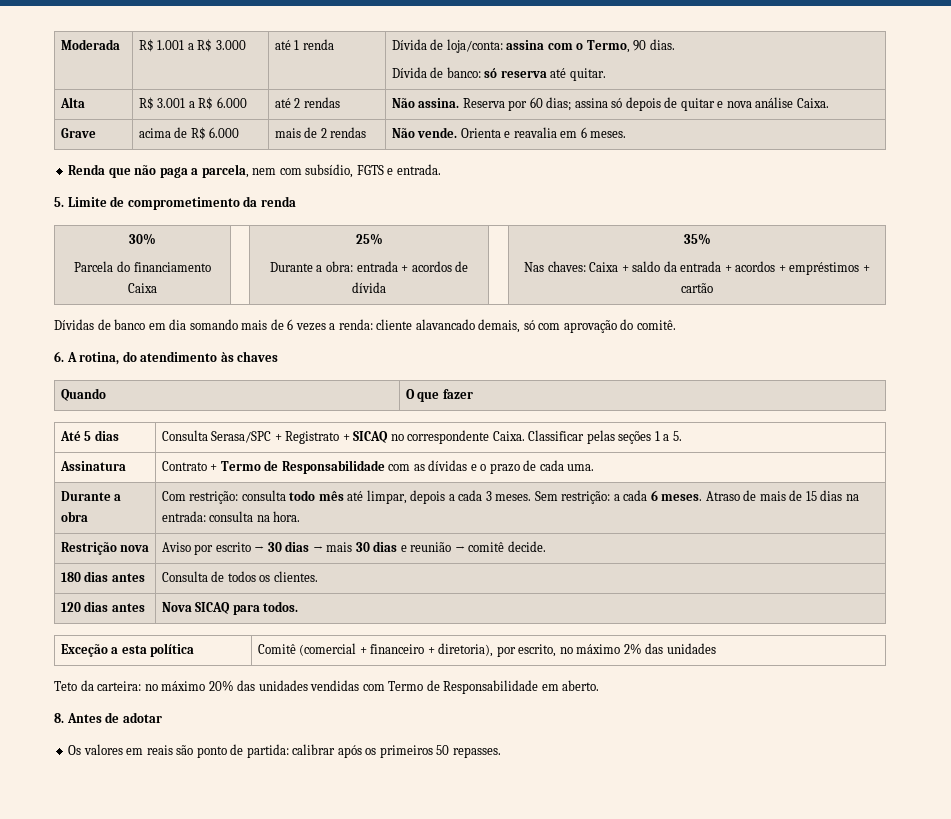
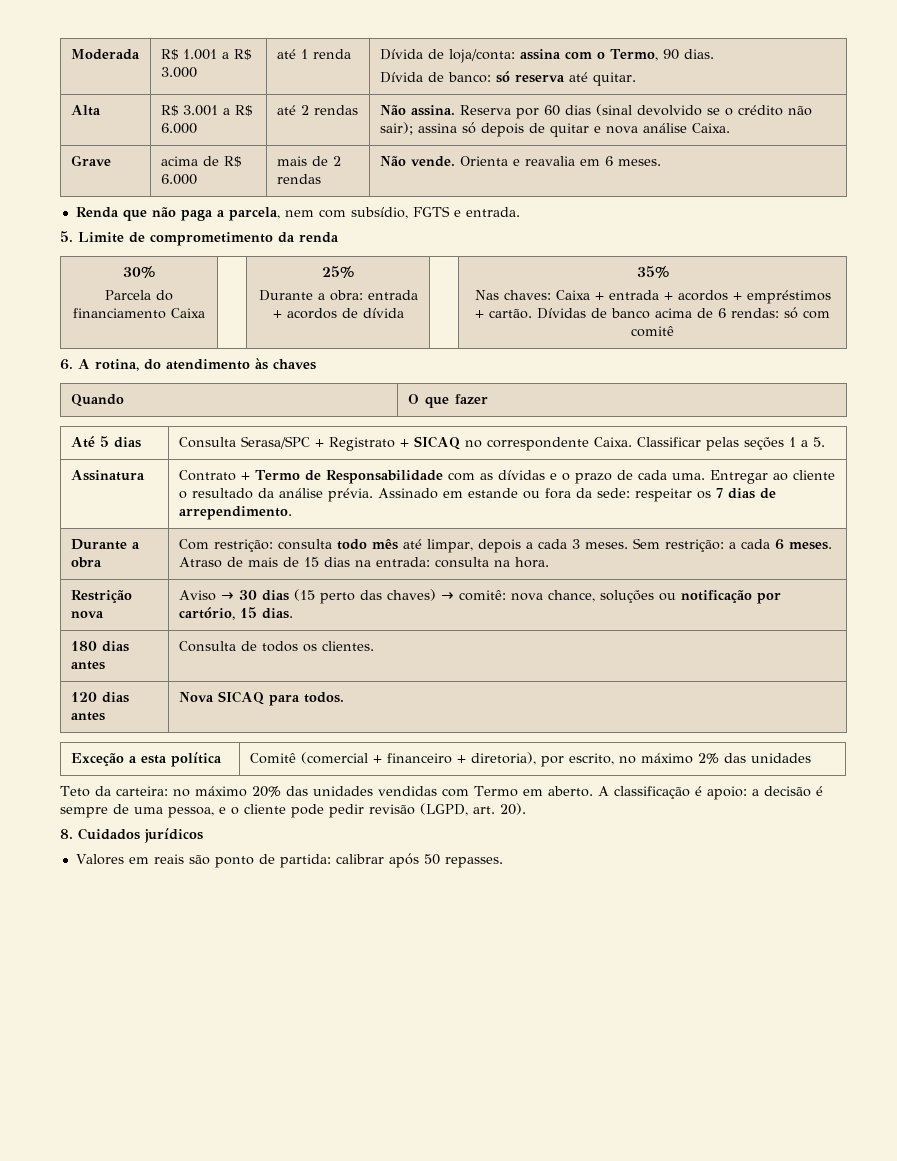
[546,97,572,111] dias; -> [564,104,812,116] [379,122,413,135] dias (sinal devolvido se o crédito não sair);
[632,261,677,272] saldo da -> (604, 296) none
[681,283,713,293] cartão // -> [489,309,532,319] cartão.
[148,319,676,333] em dia somando mais de 6 vezes a renda: cliente alavancado demais, só com aprovação do comitê. -> [655,307,830,319] [631,326,674,337] acima de 6 rendas: só com comitê
(595, 467) none -> [709,470,835,484] [178,488,776,502] [178,506,292,520] Entregar ao cliente o resultado da análise prévia. Assinado em estande ou fora da sede: respeitar os 7 dias de arrependimento.
[194,542,251,555] por escrito -> (216, 595) none
[312,541,546,552] → mais 30 dias e reunião → comitê decide. -> [293,589,781,604] [178,607,293,620] (15 perto das chaves) → comitê: nova chance, soluções ou notificação por cartório, 15 dias.
[426,680,539,694] de Responsabilidade -> (518, 791) none
[54,712,162,723] [68,744,123,755] // 8. Antes de adotar // Os valores -> [597,786,823,800] [60,803,526,818] [60,828,203,843] [75,854,124,865] A classificação é apoio: a decisão é sempre de uma pessoa, e o cliente pode pedir revisão (LGPD, art. 20). // 8. Cuidados jurídicos // Valores
[365,745,433,758] os primeiros -> (419, 860) none

